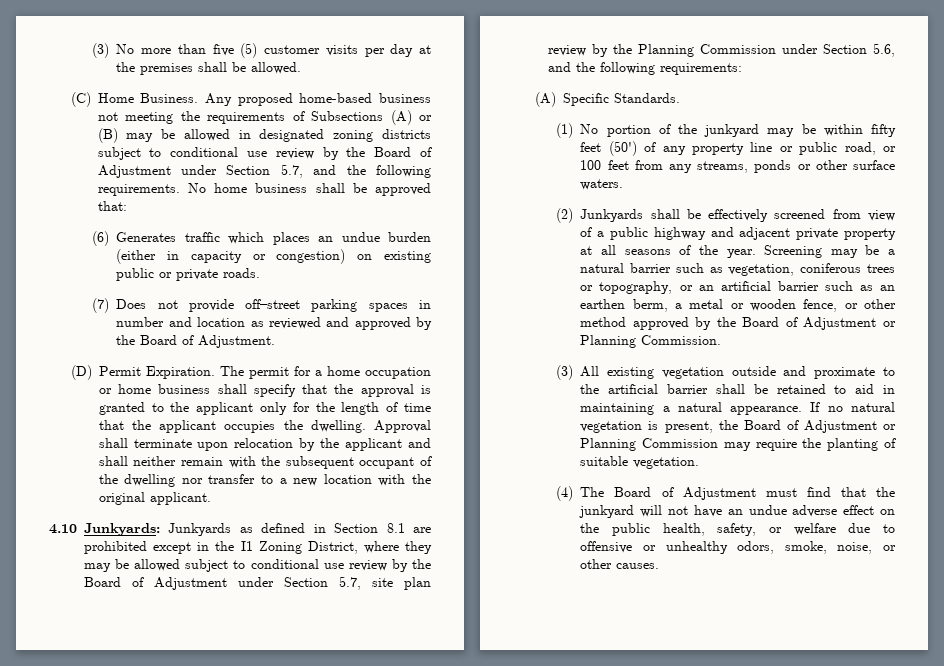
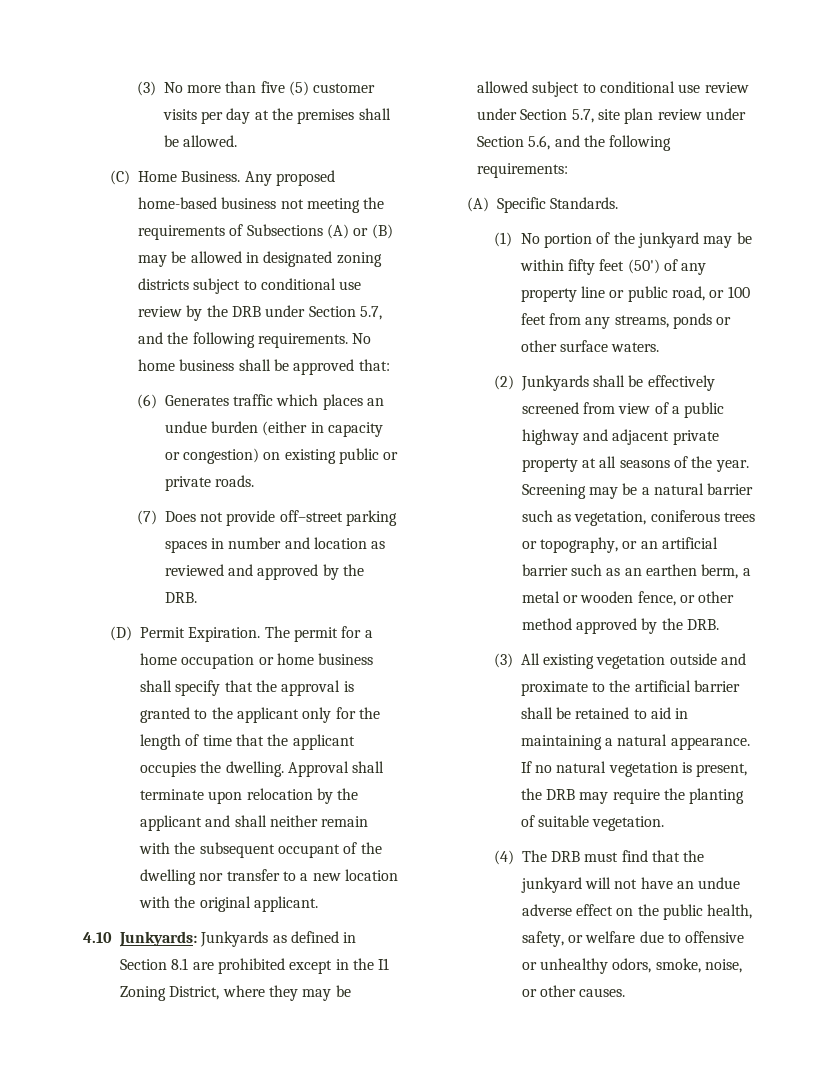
[374,147,432,157] [97,165,171,178] Board of Adjustment -> [231,306,261,317] DRB
[140,335,276,348] Board of Adjustment. -> [164,592,197,603] DRB.
[391,559,431,572] [84,577,227,590] by the Board of Adjustment -> (749, 87) none
[592,44,776,57] by the Planning Commission -> (702, 114) none
[742,317,896,330] [580,335,722,348] Board of Adjustment or Planning Commission. -> [687,619,720,630] DRB.
[743,420,896,433] [580,438,719,451] Board of Adjustment or Planning Commission -> [546,789,576,800] DRB
[614,487,756,500] Board of Adjustment -> [551,851,581,862] DRB

